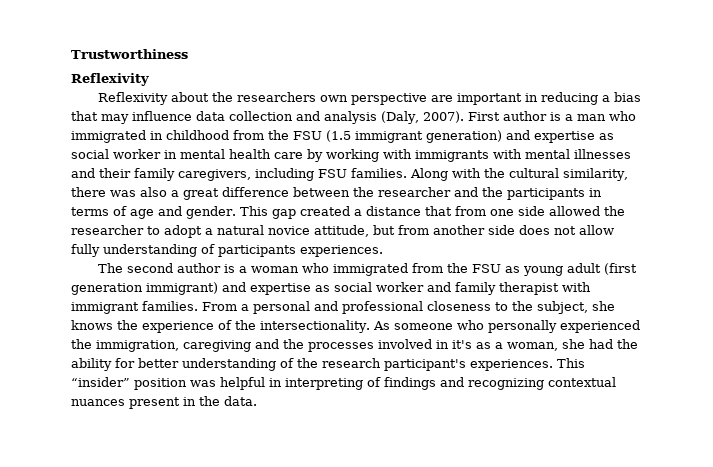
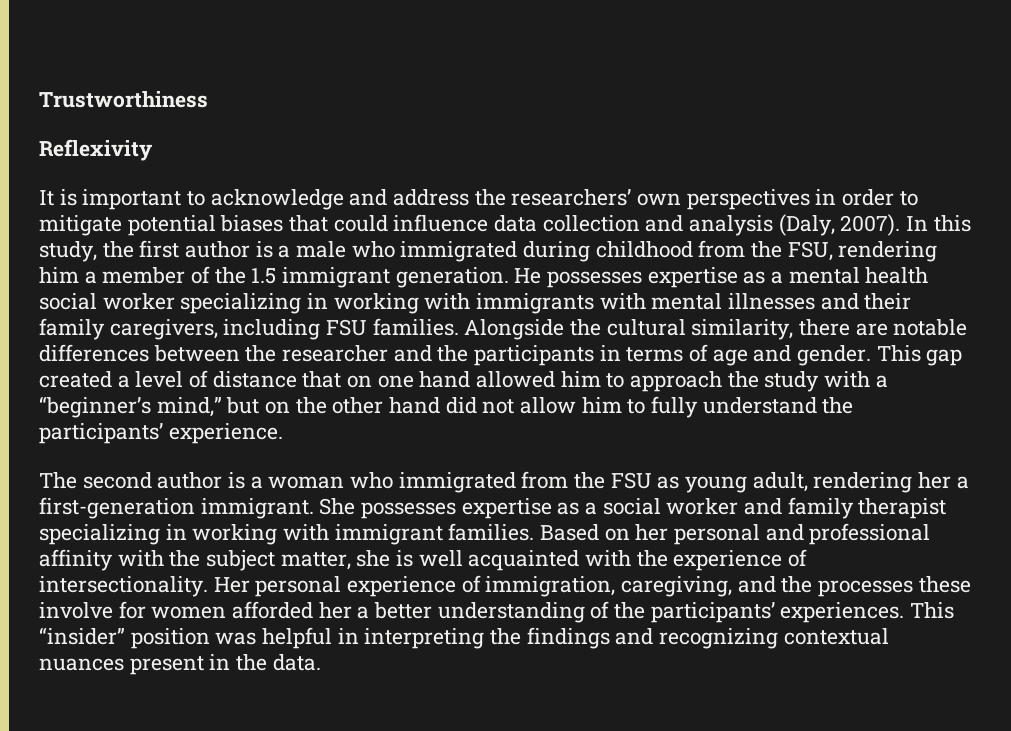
[98,92,642,105] [71,111,129,124] Reflexivity about the researchers own perspective are important in reducing a bias that may -> [39,189,918,210] [39,215,388,236] It is important to acknowledge and address the researchers’ own perspectives in order to mitigate potential biases that could
[467,111,636,121] [71,130,163,143] First author is a man who immigrated in -> [906,215,971,232] [39,240,591,262] In this study, the first author is a male who immigrated during
[293,130,614,143] [71,149,323,162] FSU (1.5 immigrant generation) and expertise as social worker in mental health care by -> [787,241,938,262] [39,266,929,288] [39,293,329,314] FSU, rendering him a member of the 1.5 immigrant generation. He possesses expertise as a mental health social worker specializing in
[410,168,481,181] Along with -> [464,319,565,340] Alongside
[110,187,289,200] was also a great difference -> [855,319,968,336] [39,344,149,362] are notable differences
[365,206,625,216] [71,225,614,238] [71,244,383,257] distance that from one side allowed the researcher to adopt a natural novice attitude, but from another side does not allow fully understanding of participants experiences. -> [135,370,888,392] [39,396,854,418] [39,423,283,444] level of distance that on one hand allowed him to approach the study with a “beginner’s mind,” but on the other hand did not allow him to fully understand the participants’ experience.
[567,263,638,275] [71,282,330,295] adult (first generation immigrant) and expertise as -> [752,472,969,493] [39,497,598,519] adult, rendering her a first-generation immigrant. She possesses expertise as a
[562,282,591,292] [71,301,615,314] [71,320,640,333] [71,339,638,352] [71,358,135,371] with immigrant families. From a personal and professional closeness to the subject, she knows the experience of the intersectionality. As someone who personally experienced the immigration, caregiving and the processes involved in it's as a woman, she had the ability for -> [39,523,931,545] [39,549,808,571] [39,575,971,597] [39,601,370,619] specializing in working with immigrant families. Based on her personal and professional affinity with the subject matter, she is well acquainted with the experience of intersectionality. Her personal experience of immigration, caregiving, and the processes these involve for women afforded her a
[322,358,466,371] research participant's -> [650,602,775,623] participants’
[367,377,381,387] of -> [490,628,522,645] the

